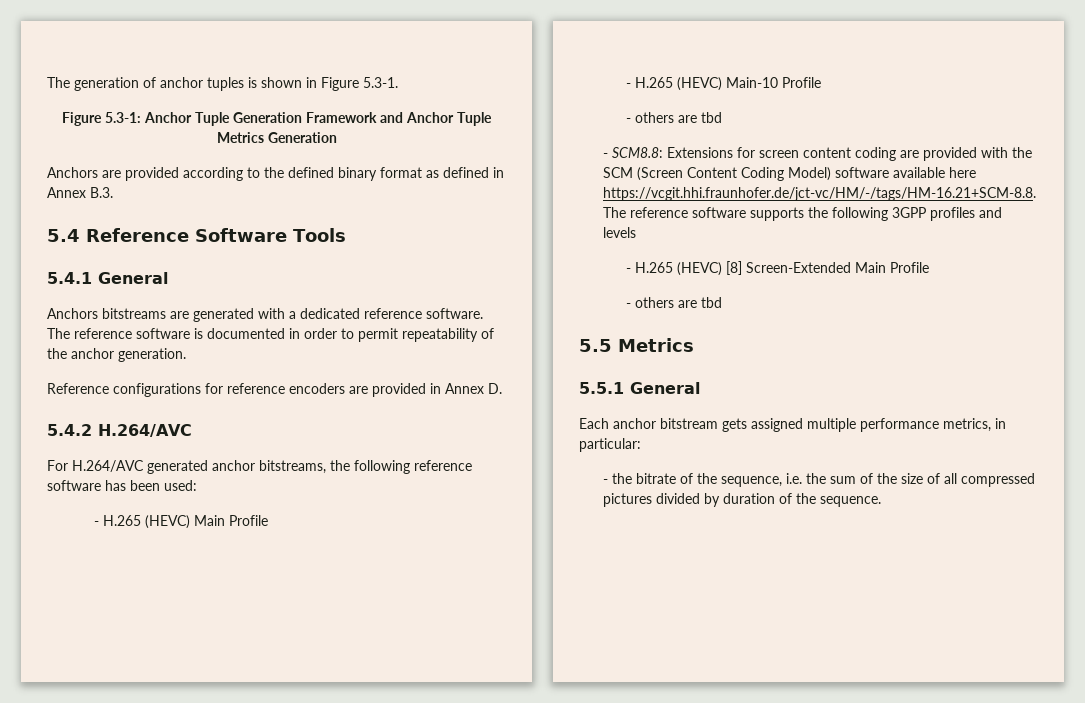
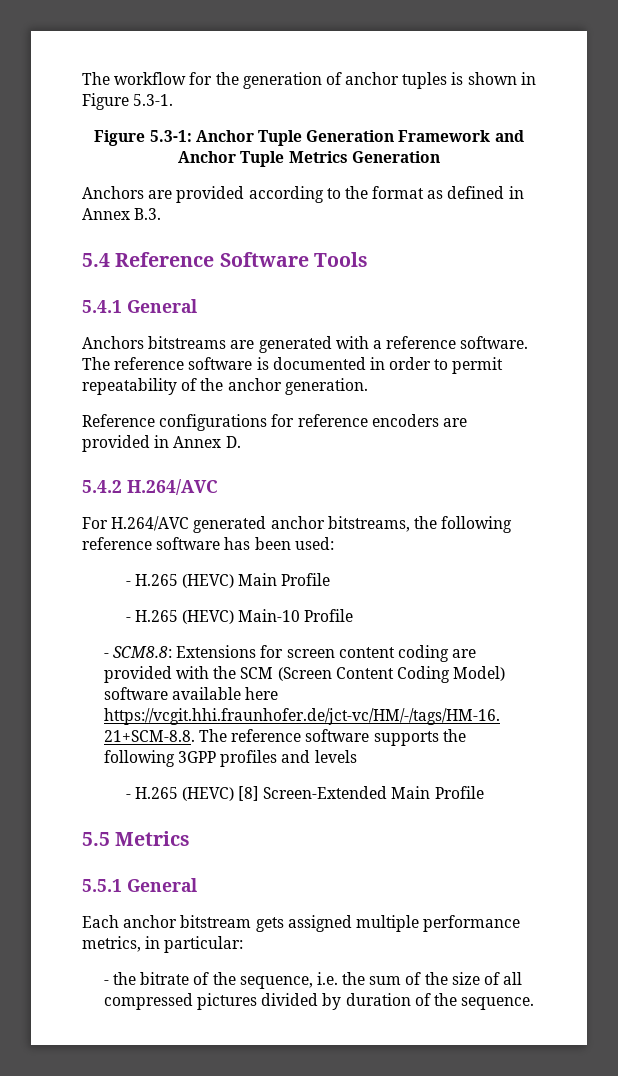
[47,77,70,88] The -> [82,72,239,85] The workflow for the
[288,167,377,181] defined binary -> (368, 192) none
[300,308,360,319] dedicated -> (382, 344) none
[626,112,723,123] // - others are tbd -> (354, 615) none
[626,297,723,308] // - others are tbd -> (484, 792) none

